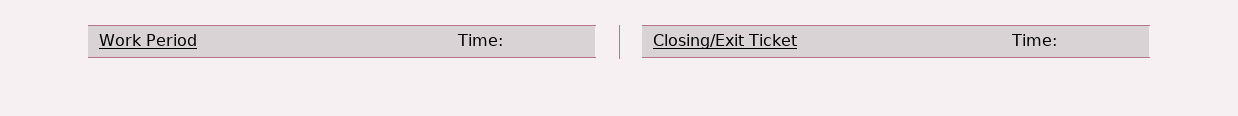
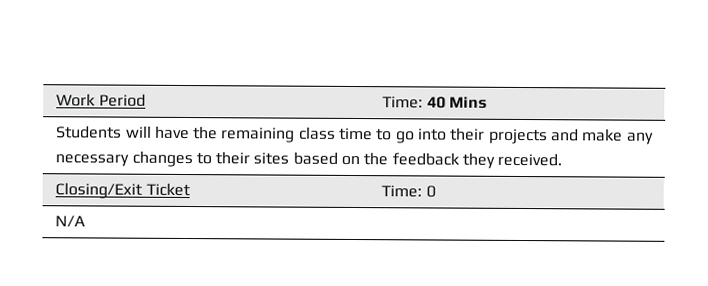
(504, 40) none -> [426,96,487,109] [56,125,654,145] [55,150,563,169] 40 Mins // Students will have the remaining class time to go into their projects and make any necessary changes to their sites based on the feedback they received.
(1058, 40) none -> [425,185,436,198] [55,215,87,228] 0 // N/A

